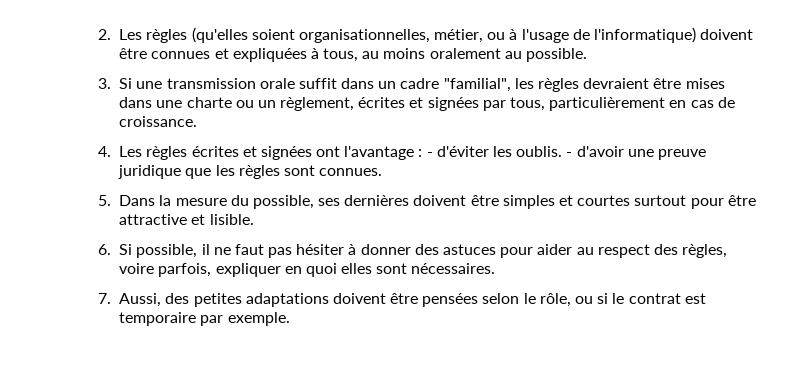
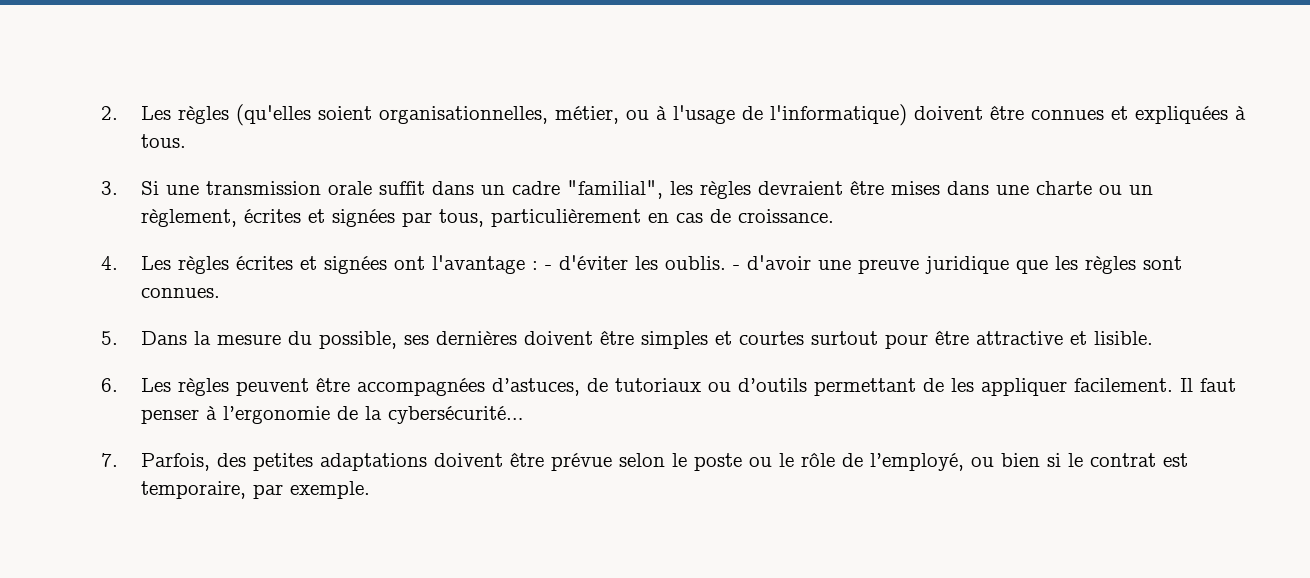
[323,48,588,62] tous, au moins oralement au possible. -> [140,134,186,148] tous.
[119,244,728,258] [119,263,496,277] Si possible, il ne faut pas hésiter à donner des astuces pour aider au respect des règles, voire parfois, expliquer en quoi elles sont nécessaires. -> [140,377,1236,396] [140,406,524,424] Les règles peuvent être accompagnées d’astuces, de tutoriaux ou d’outils permettant de les appliquer facilement. Il faut penser à l’ergonomie de la cybersécurité…
[119,293,162,307] Aussi, -> [140,453,210,471] Parfois,
[422,293,479,307] pensées -> [550,453,612,471] prévue
[539,293,594,307] rôle, ou -> [693,452,1040,471] poste ou le rôle de l’employé, ou bien
[119,312,197,326] temporaire -> [140,481,246,499] temporaire,

